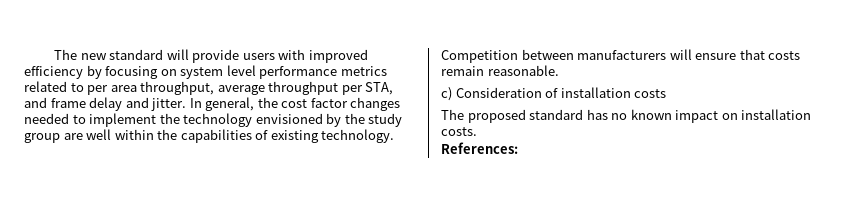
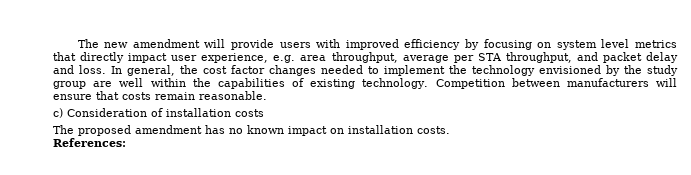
[109,49,164,60] standard -> [132,39,200,48] amendment
[259,66,387,79] [24,81,394,95] [24,97,86,108] performance metrics related to per area throughput, average throughput per STA, and frame -> [635,40,677,48] [53,52,642,63] metrics that directly impact user experience, e.g. area throughput, average per STA throughput, and packet
[151,98,187,111] jitter. -> [79,65,106,74] loss.
[529,109,584,120] standard -> [135,125,202,134] amendment

